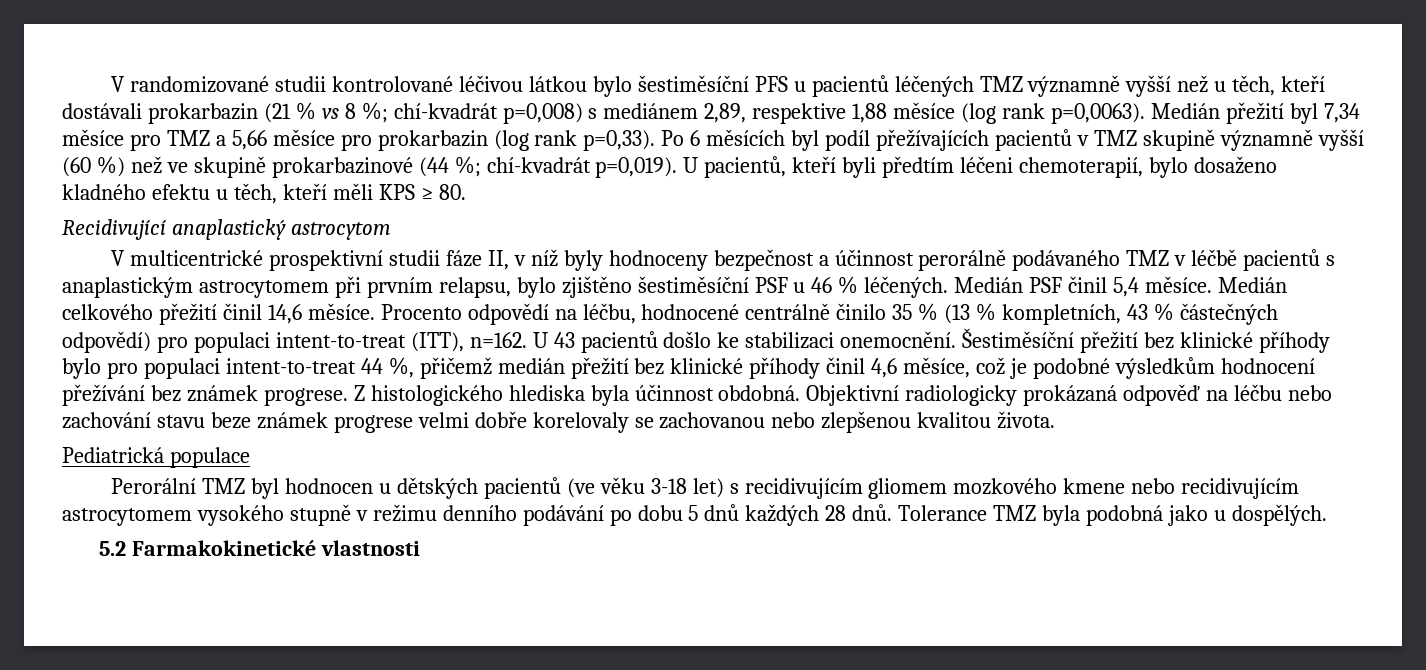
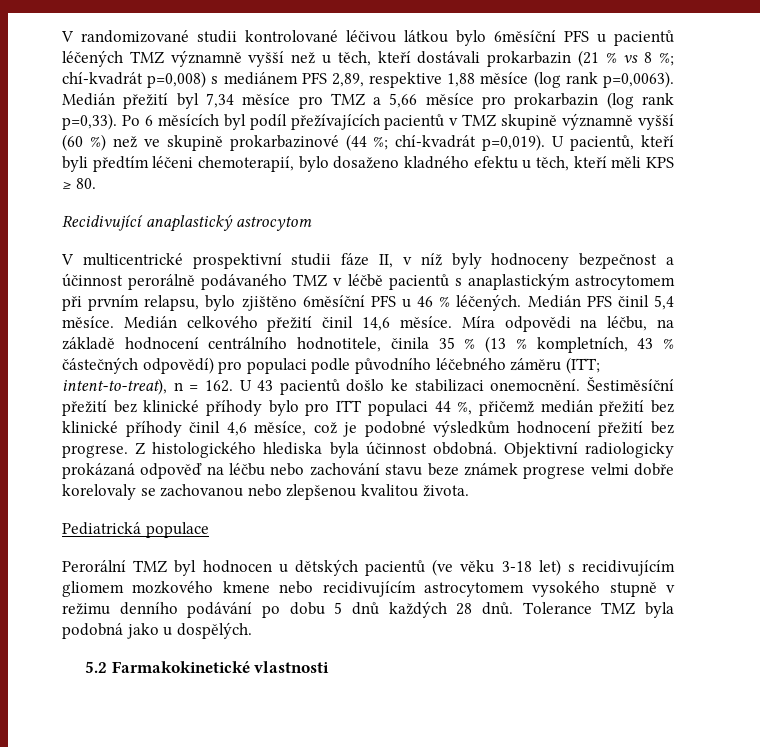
[637,75,749,92] šestiměsíční -> [494,30,556,42] 6měsíční
(699, 111) none -> [301,72,327,84] PFS
[637,276,788,293] šestiměsíční PSF -> [302,295,396,307] 6měsíční PFS
[1029,277,1063,293] PSF -> [586,295,612,307] PFS
[380,303,887,325] Procento odpovědí na léčbu, hodnocené centrálně činilo -> [461,316,675,332] [62,337,429,352] Míra odpovědi na léčbu, na základě hodnocení centrálního hodnotitele, činila
[275,332,527,352] intent-to-treat (ITT), n=162. -> [311,357,600,374] [62,378,233,395] podle původního léčebného záměru (ITT; intent-to-treat), n = 162.
[143,358,356,379] populaci intent-to-treat -> [336,400,428,416] ITT populaci
[62,384,258,406] přežívání bez známek -> [598,421,674,437] přežití bez

